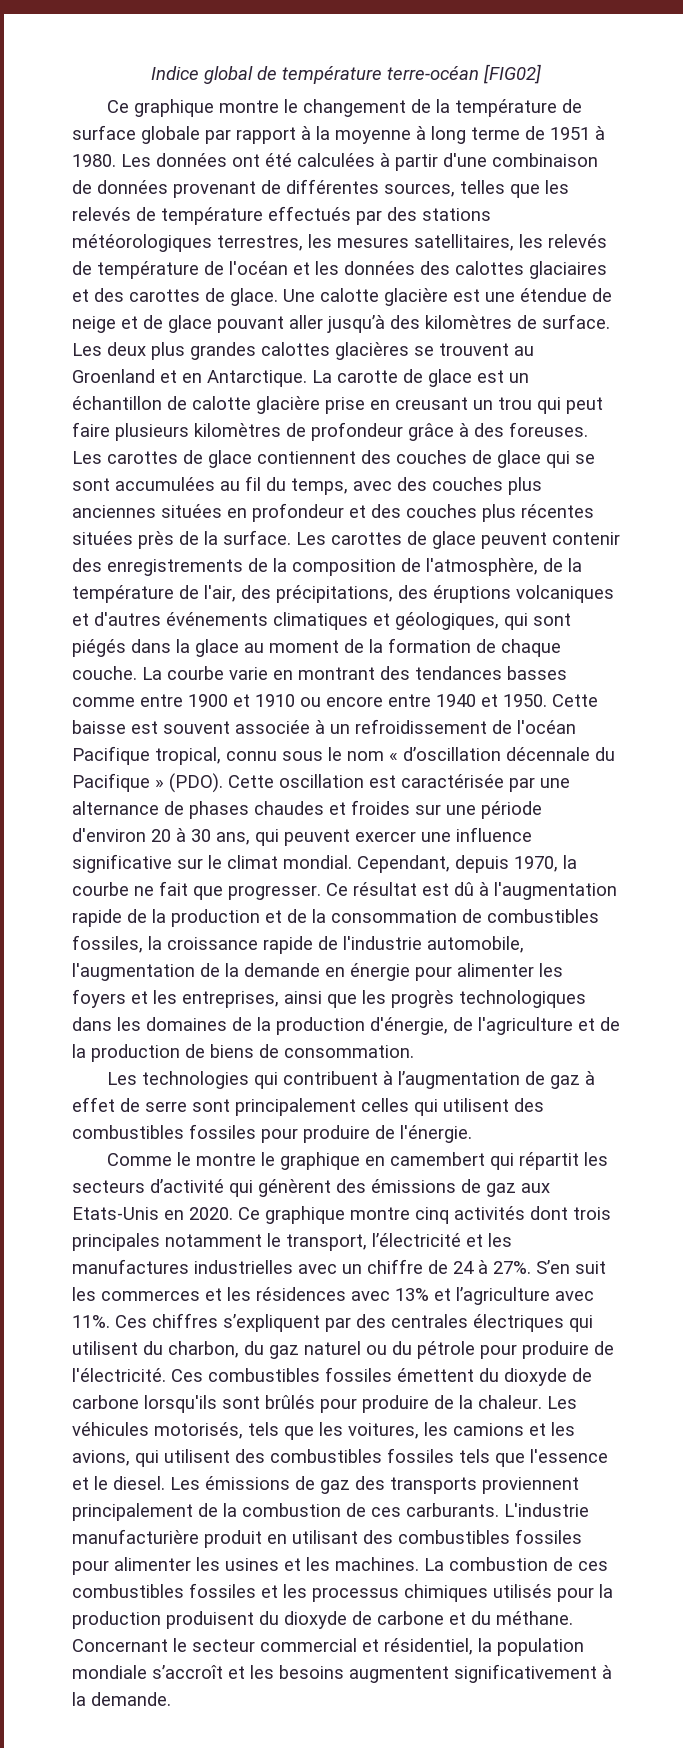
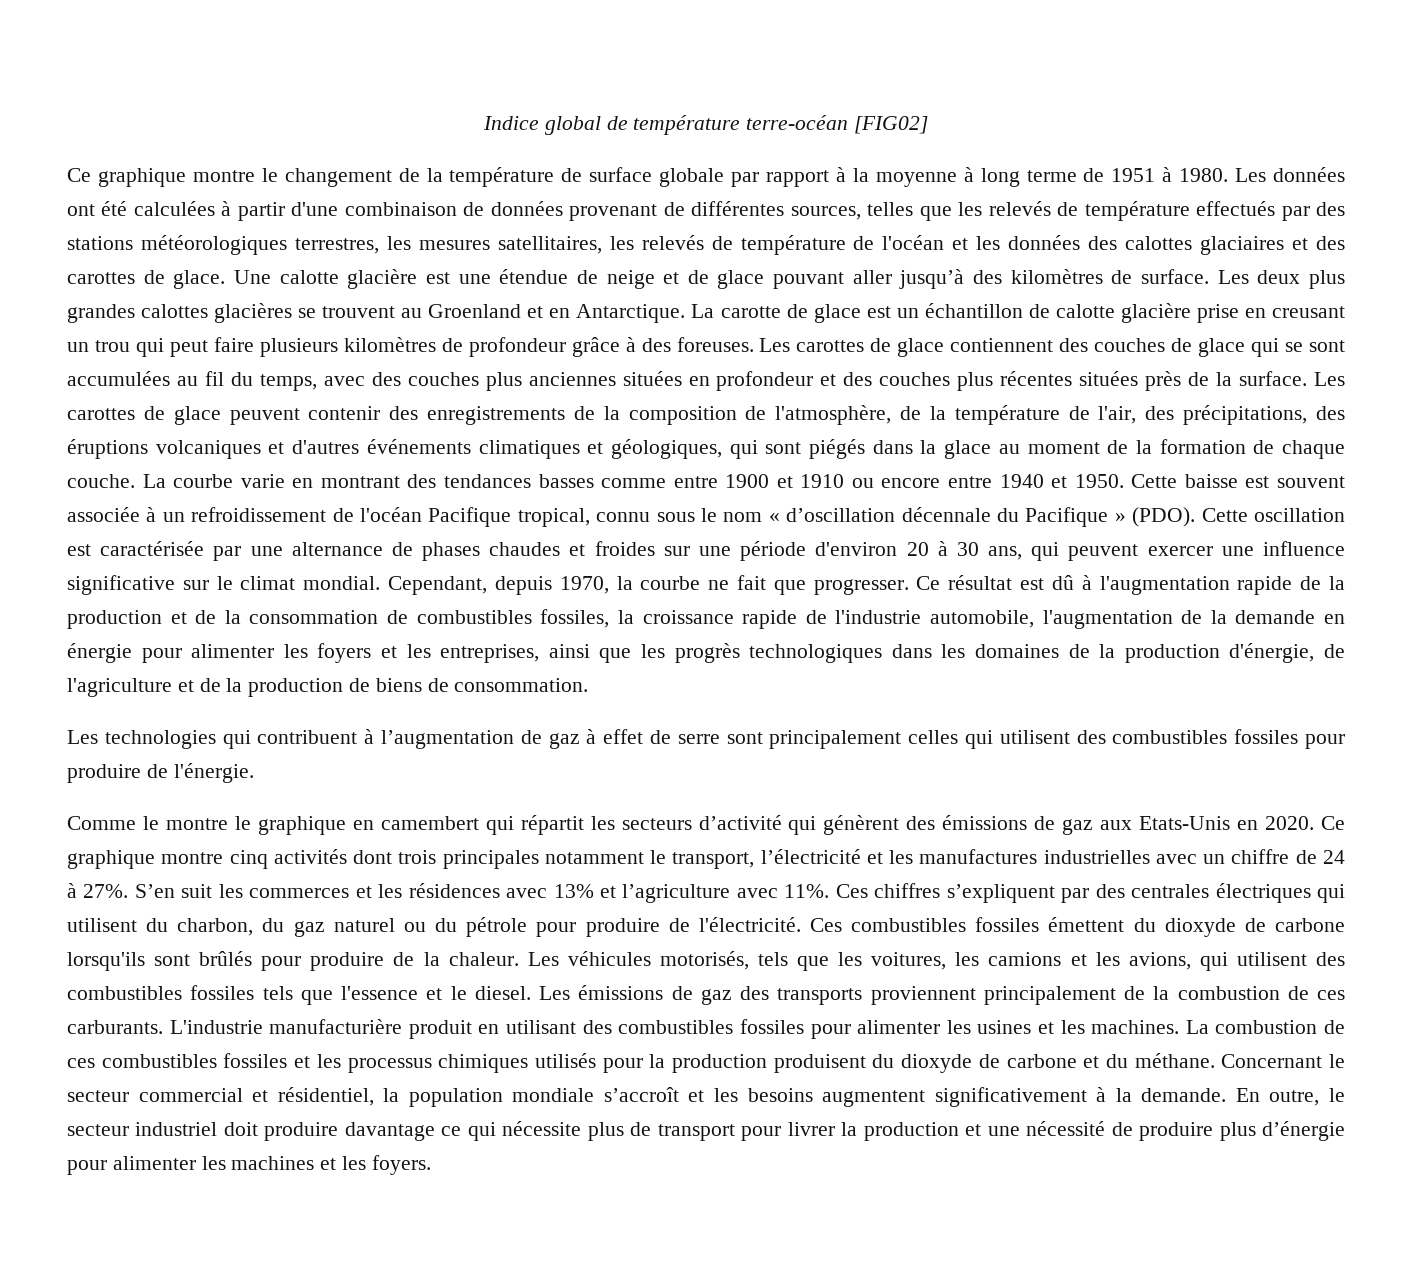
(171, 1699) none -> [1235,1088,1346,1106] [67,1121,1345,1141] [67,1155,431,1175] En outre, le secteur industriel doit produire davantage ce qui nécessite plus de transport pour livrer la production et une nécessité de produire plus d’énergie pour alimenter les machines et les foyers.

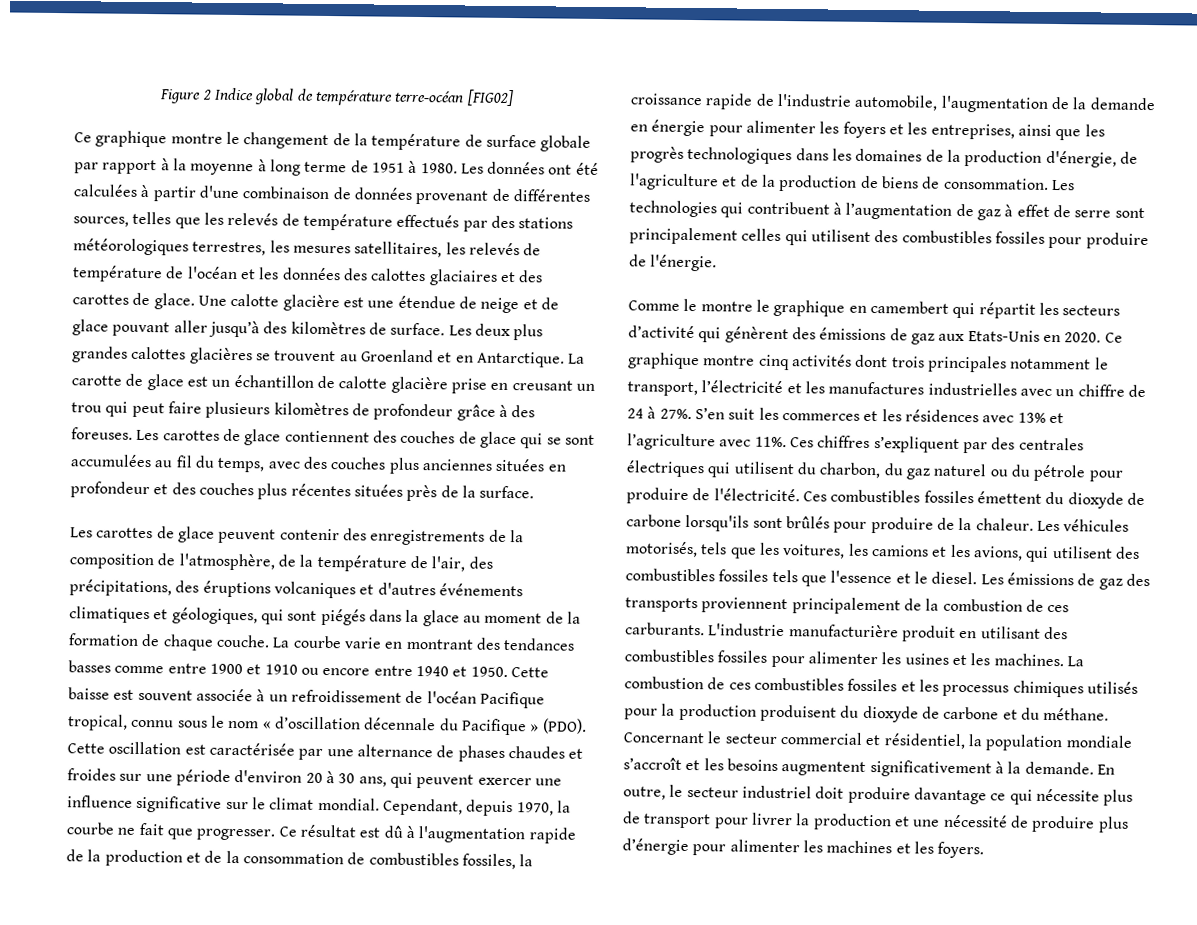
(482, 123) none -> [159,89,212,104] Figure 2
(1308, 378) none -> (535, 492) //
(589, 685) // -> (1049, 183) none

